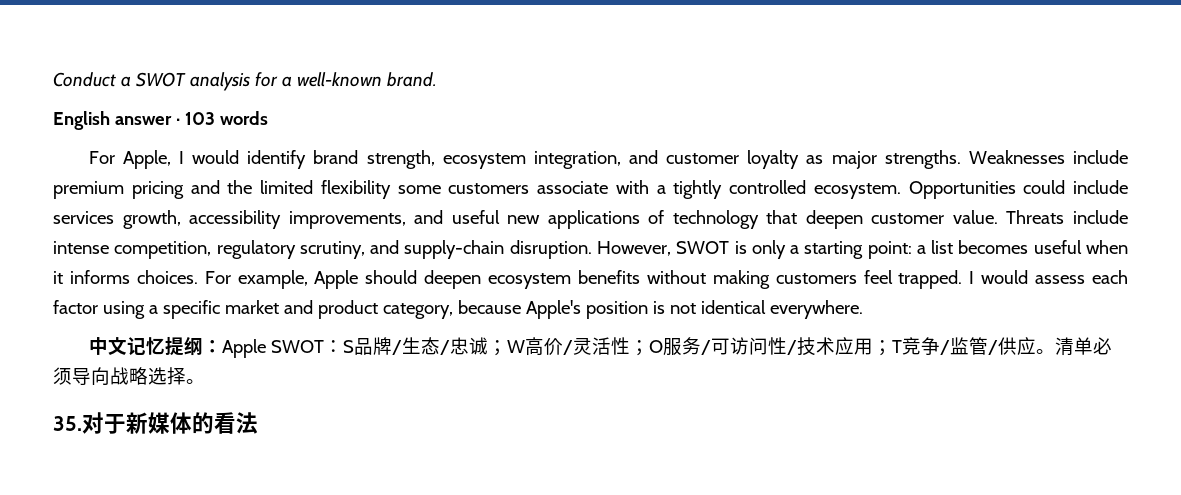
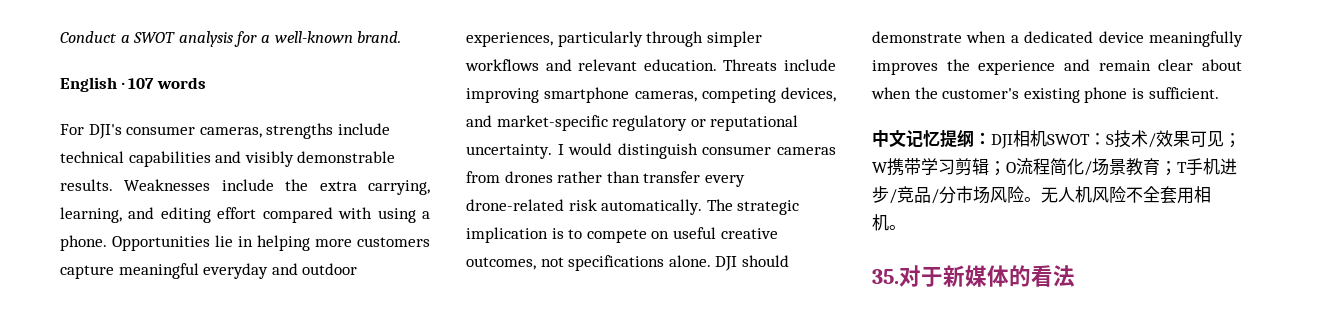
[114,112,215,125] answer · 103 -> [121,78,155,89] · 107
[122,150,1128,169] [53,180,1128,199] [53,210,1128,229] [53,240,1129,259] [53,270,1128,289] [53,300,863,319] Apple, I would identify brand strength, ecosystem integration, and customer loyalty as major strengths. Weaknesses include premium pricing and the limited flexibility some customers associate with a tightly controlled ecosystem. Opportunities could include services growth, accessibility improvements, and useful new applications of technology that deepen customer value. Threats include intense competition, regulatory scrutiny, and supply-chain disruption. However, SWOT is only a starting point: a list becomes useful when it informs choices. For example, Apple should deepen ecosystem benefits without making customers feel trapped. I would assess each factor using a specific market and product category, because Apple's position is not identical everywhere. -> [88,123,390,139] [60,151,396,167] [60,179,430,195] [60,207,430,223] [60,235,430,251] [60,263,358,279] [466,31,762,47] [465,59,836,71] [466,87,836,103] [466,115,799,131] [466,143,836,159] [466,171,745,187] [466,199,800,215] [466,227,778,243] [466,255,789,271] [872,31,1243,47] [872,59,1242,75] [871,87,1219,103] DJI's consumer cameras, strengths include technical capabilities and visibly demonstrable results. Weaknesses include the extra carrying, learning, and editing effort compared with using a phone. Opportunities lie in helping more customers capture meaningful everyday and outdoor experiences, particularly through simpler workflows and relevant education. Threats include improving smartphone cameras, competing devices, and market-specific regulatory or reputational uncertainty. I would distinguish consumer cameras from drones rather than transfer every drone-related risk automatically. The strategic implication is to compete on useful creative outcomes, not specifications alone. DJI should demonstrate when a dedicated device meaningfully improves the experience and remain clear about when the customer's existing phone is sufficient.
[221,339,266,358] Apple -> [991,130,1047,149] DJI相机
[353,337,1112,356] [53,367,186,385] 品牌/生态/忠诚；W高价/灵活性；O服务/可访问性/技术应用；T竞争/监管/供应。清单必须导向战略选择 -> [1114,130,1241,148] [872,158,1237,176] [872,186,1211,204] [872,214,889,231] 技术/效果可见；W携带学习剪辑；O流程简化/场景教育；T手机进步/竞品/分市场风险。无人机风险不全套用相机

